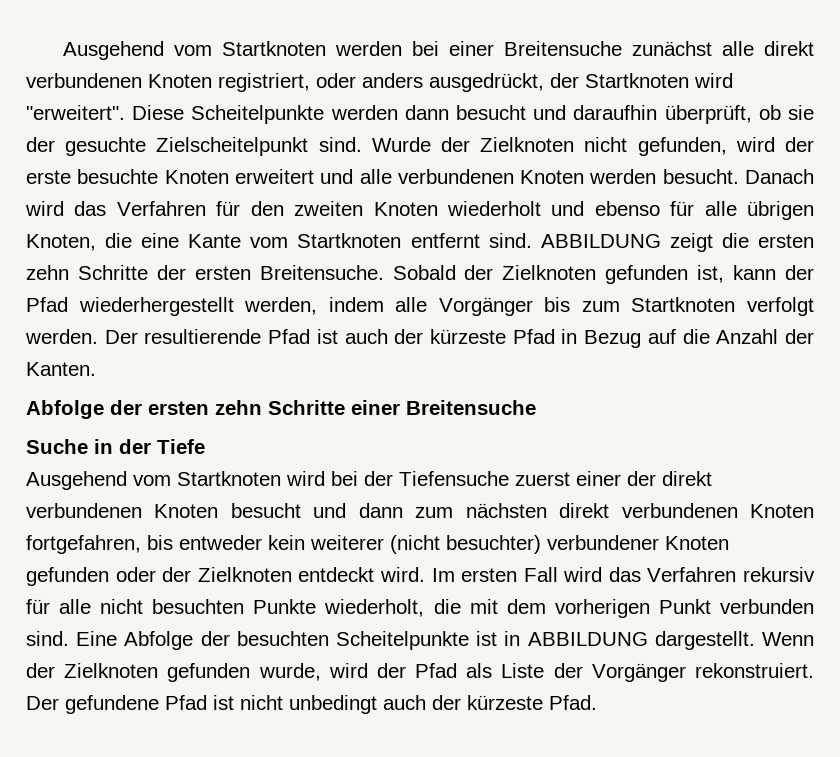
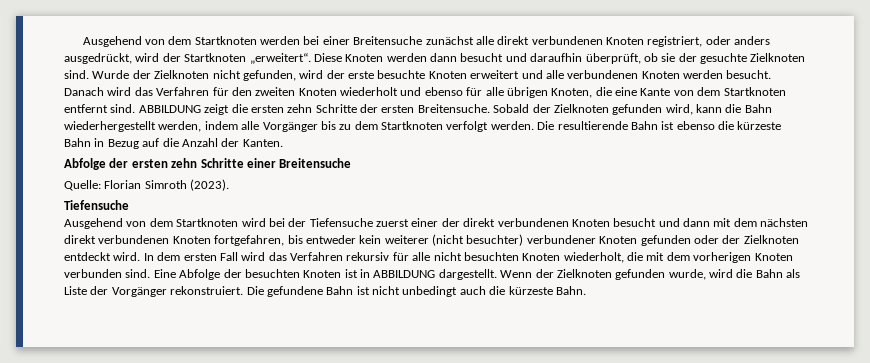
[63,41,213,60] Ausgehend vom -> [82,36,192,47] Ausgehend von dem
(544, 82) none -> [135,53,160,62] wird
[694,73,733,88] [26,105,325,124] wird "erweitert". Diese Scheitelpunkte -> [249,53,384,64] „erweitert“. Diese Knoten
[156,137,309,156] Zielscheitelpunkt -> [750,53,806,62] Zielknoten
[250,237,289,248] vom -> [673,87,721,96] von dem
[697,265,814,283] [26,297,68,312] ist, kann der Pfad -> [665,104,772,115] wird, kann die Bahn
[581,301,620,312] zum -> [339,121,378,130] zu dem
[104,329,555,344] Der resultierende Pfad ist auch der kürzeste Pfad -> [537,121,782,130] [64,138,91,147] Die resultierende Bahn ist ebenso die kürzeste Bahn
[26,439,205,454] [26,471,171,490] Suche in der Tiefe // Ausgehend vom -> [64,179,230,191] [64,200,129,210] [64,218,173,229] Quelle: Florian Simroth (2023). // Tiefensuche // Ausgehend von dem
[415,507,454,518] zum -> [713,218,757,227] mit dem
[431,568,455,582] Im -> [143,252,181,261] In dem
[253,599,317,614] Punkte -> [522,253,561,261] Knoten
[658,599,711,614] Punkt -> [754,253,793,261] Knoten
[335,631,469,650] Scheitelpunkte -> [303,270,342,278] Knoten
[376,663,458,678] der Pfad -> [736,269,783,278] die Bahn
[26,695,207,714] Der gefundene Pfad -> [246,286,354,297] Die gefundene Bahn
[432,695,597,710] der kürzeste Pfad. -> [489,286,586,295] die kürzeste Bahn.

